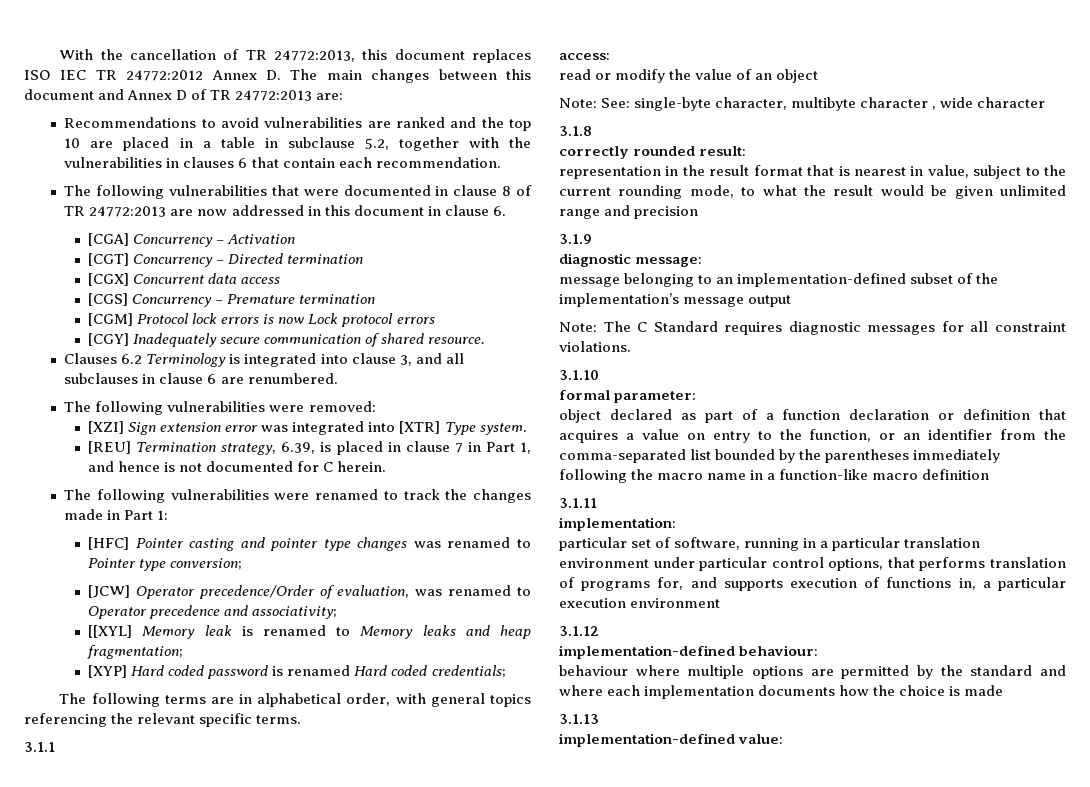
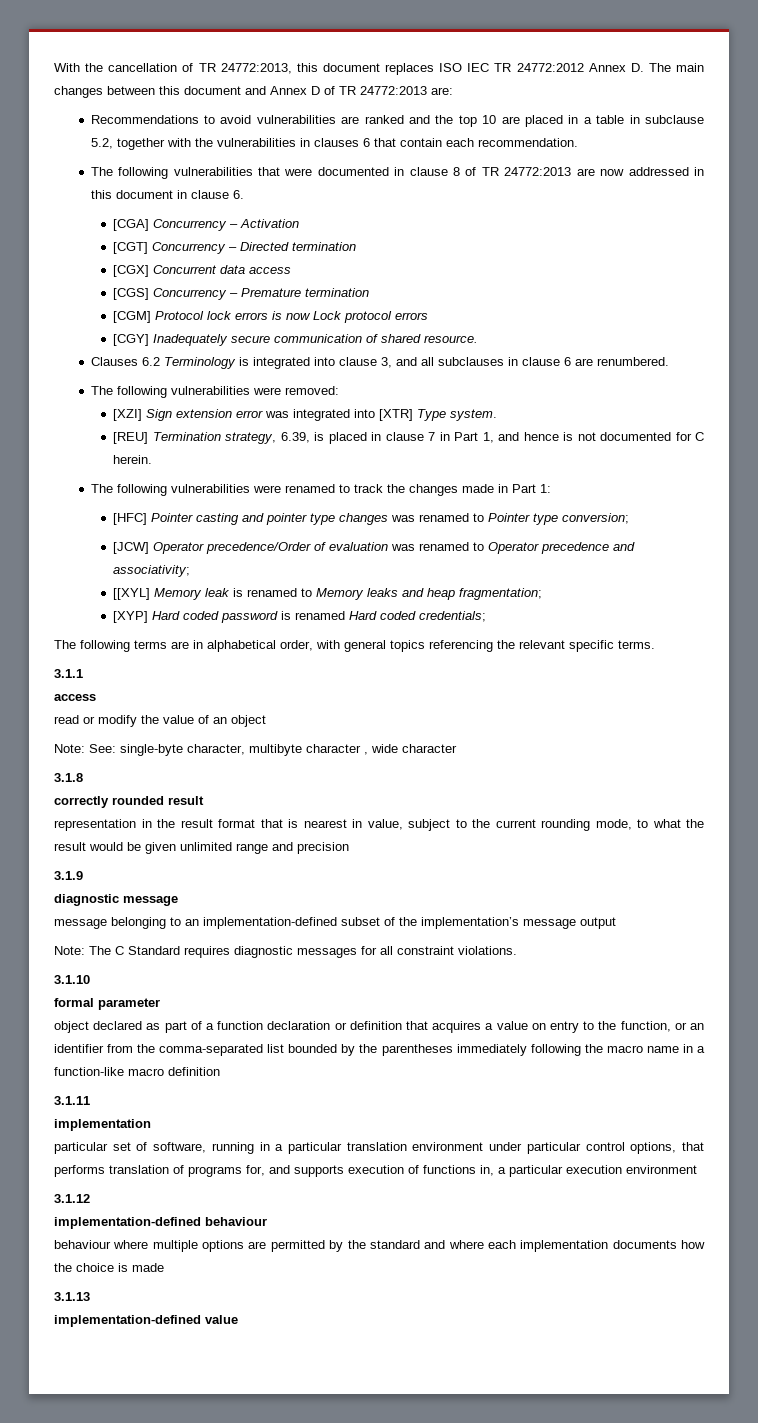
[337,585,410,598] evaluation, -> [329,542,389,551] evaluation
[559,53,610,60] access: -> [54,694,96,701] access
[699,146,747,156] result: -> [168,796,204,805] result
[635,257,703,267] message: -> [123,896,178,906] message
[614,391,697,403] parameter: -> [98,998,160,1010] parameter
[559,517,676,531] implementation: -> [54,1119,151,1131] implementation
[739,645,819,656] behaviour: -> [205,1217,267,1226] behaviour
[738,734,784,744] value: -> [205,1315,238,1324] value

